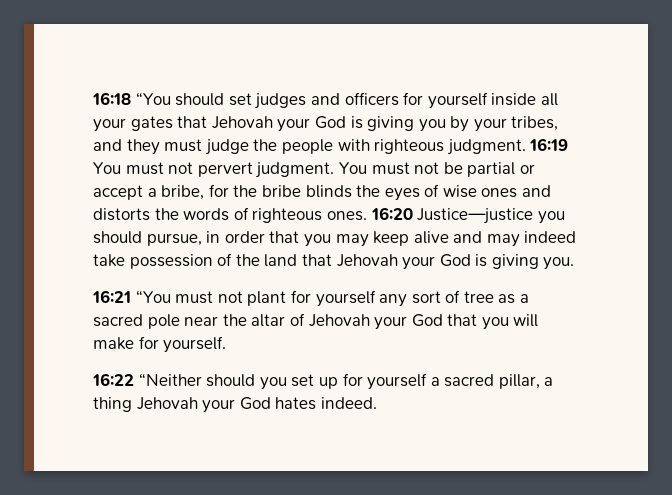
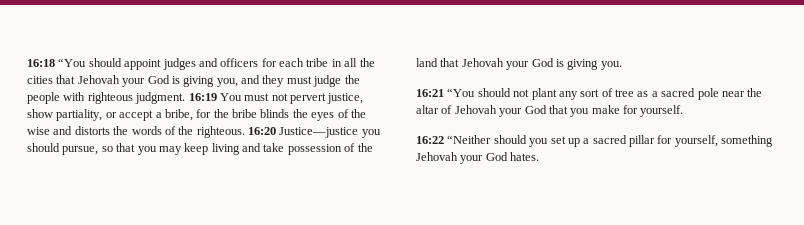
[228,93,252,106] set -> [124,59,162,70] appoint
[427,92,558,109] [93,116,559,132] yourself inside all your gates that Jehovah your God is giving you by your tribes, -> [279,58,375,67] [27,75,238,87] each tribe in all the cities that Jehovah your God is giving you,
[255,162,516,178] judgment. You must not be partial -> [327,93,364,104] [27,109,103,121] justice, show partiality,
[442,185,518,198] wise ones -> [350,109,366,118] [27,127,50,135] the wise
[252,208,367,223] righteous ones. -> [178,126,245,138] the righteous.
[206,231,265,243] in order -> [101,146,113,152] so
[413,231,577,247] alive and may indeed -> [211,143,261,155] living and
[175,291,214,304] must -> [477,88,511,97] should
[290,290,376,307] for yourself -> (557, 94) none
[513,314,539,327] will -> (590, 112) none
[342,373,554,390] [93,397,377,413] for yourself a sacred pillar, a thing Jehovah your God hates indeed. -> [583,135,774,147] [416,152,540,164] a sacred pillar for yourself, something Jehovah your God hates.

